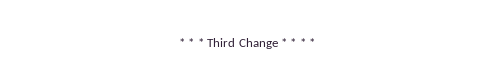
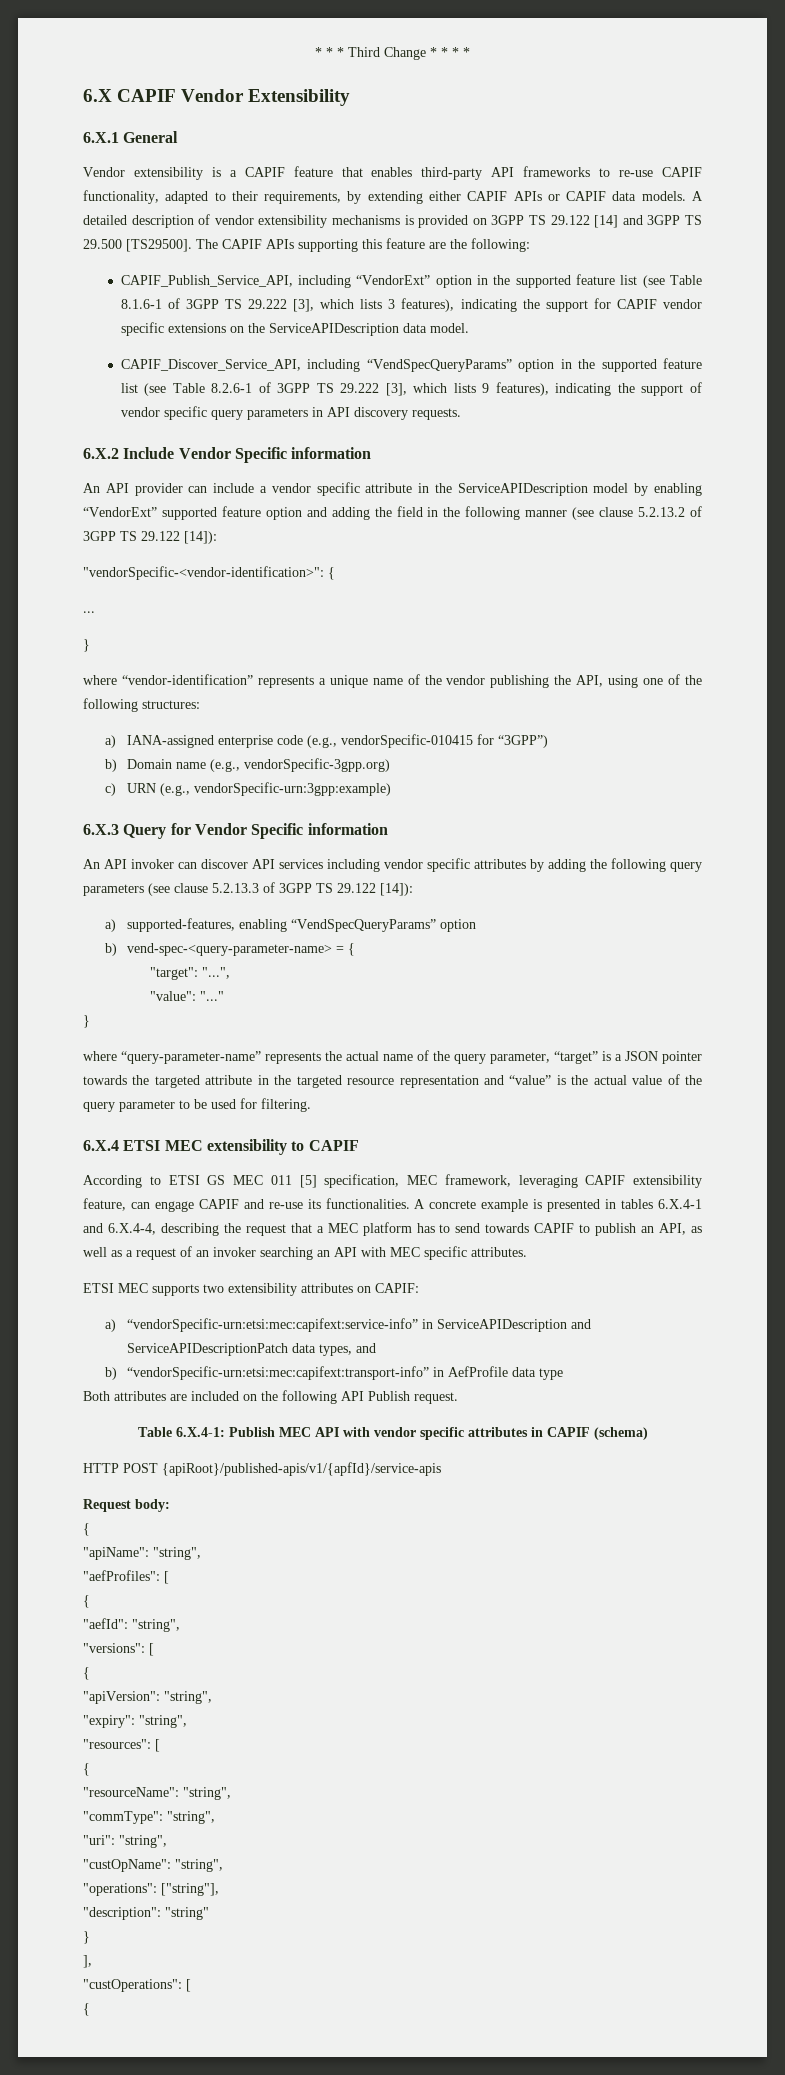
(315, 42) none -> [83,89,351,106] [83,131,179,143] [83,166,702,180] [83,190,704,204] [83,214,703,228] [83,238,530,252] [120,274,702,288] [120,298,702,312] [120,322,469,336] [120,358,702,372] [120,382,703,396] [120,406,461,420] [83,447,372,463] [83,482,702,496] [83,506,702,520] [83,531,217,544] [83,566,335,580] [83,611,95,613] [83,639,90,652] [83,674,702,688] [83,698,200,712] [105,734,549,748] [105,758,391,772] [105,782,392,796] [83,823,388,839] [83,858,702,872] [83,882,413,896] [105,918,477,932] [105,943,356,956] [149,967,230,980] [149,991,224,1001] [83,1015,90,1028] [83,1050,702,1064] [83,1074,702,1088] [83,1098,311,1112] [83,1139,359,1155] [83,1174,702,1188] [83,1198,702,1212] [83,1222,703,1236] [83,1246,527,1260] [83,1283,419,1296] [105,1318,592,1332] [127,1343,377,1356] [105,1366,564,1380] [83,1390,458,1404] [137,1427,648,1440] [83,1462,441,1476] [83,1499,170,1512] [83,1523,90,1536] [83,1547,201,1560] [83,1570,169,1584] [83,1595,90,1608] [83,1618,180,1632] [83,1643,154,1656] [83,1667,90,1680] [83,1691,212,1704] [83,1715,187,1728] [83,1739,160,1752] [83,1763,90,1776] [83,1787,231,1800] [83,1811,215,1824] [83,1835,167,1848] [83,1859,223,1872] [83,1883,219,1896] [83,1907,209,1920] [83,1931,90,1944] [83,1955,92,1968] [83,1979,191,1992] [83,2003,90,2016] // 6.X CAPIF Vendor Extensibility // 6.X.1 General // Vendor extensibility is a CAPIF feature that enables third-party API frameworks to re-use CAPIF functionality, adapted to their requirements, by extending either CAPIF APIs or CAPIF data models. A detailed description of vendor extensibility mechanisms is provided on 3GPP TS 29.122 [14] and 3GPP TS 29.500 [TS29500]. The CAPIF APIs supporting this feature are the following: // CAPIF_Publish_Service_API, including “VendorExt” option in the supported feature list (see Table 8.1.6-1 of 3GPP TS 29.222 [3], which lists 3 features), indicating the support for CAPIF vendor specific extensions on the ServiceAPIDescription data model. // CAPIF_Discover_Service_API, including “VendSpecQueryParams” option in the supported feature list (see Table 8.2.6-1 of 3GPP TS 29.222 [3], which lists 9 features), indicating the support of vendor specific query parameters in API discovery requests. // 6.X.2 Include Vendor Specific information // An API provider can include a vendor specific attribute in the ServiceAPIDescription model by enabling “VendorExt” supported feature option and adding the field in the following manner (see clause 5.2.13.2 of 3GPP TS 29.122 [14]): // "vendorSpecific-<vendor-identification>": { // ... // } // where “vendor-identification” represents a unique name of the vendor publishing the API, using one of the following structures: // a) IANA-assigned enterprise code (e.g., vendorSpecific-010415 for “3GPP”) // b) Domain name (e.g., vendorSpecific-3gpp.org) // c) URN (e.g., vendorSpecific-urn:3gpp:example) // 6.X.3 Query for Vendor Specific information // An API invoker can discover API services including vendor specific attributes by adding the following query parameters (see clause 5.2.13.3 of 3GPP TS 29.122 [14]): // a) supported-features, enabling “VendSpecQueryParams” option // b) vend-spec-<query-parameter-name> = { // "target": "...", // "value": "..." // } // where “query-parameter-name” represents the actual name of the query parameter, “target” is a JSON pointer towards the targeted attribute in the targeted resource representation and “value” is the actual value of the query parameter to be used for filtering. // 6.X.4 ETSI MEC extensibility to CAPIF // According to ETSI GS MEC 011 [5] specification, MEC framework, leveraging CAPIF extensibility feature, can engage CAPIF and re-use its functionalities. A concrete example is presented in tables 6.X.4-1 and 6.X.4-4, describing the request that a MEC platform has to send towards CAPIF to publish an API, as well as a request of an invoker searching an API with MEC specific attributes. // ETSI MEC supports two extensibility attributes on CAPIF: // a) “vendorSpecific-urn:etsi:mec:capifext:service-info” in ServiceAPIDescription and ServiceAPIDescriptionPatch data types, and // b) “vendorSpecific-urn:etsi:mec:capifext:transport-info” in AefProfile data type // Both attributes are included on the following API Publish request. // Table 6.X.4-1: Publish MEC API with vendor specific attributes in CAPIF (schema) // HTTP POST {apiRoot}/published-apis/v1/{apfId}/service-apis // Request body: // { // "apiName": "string", // "aefProfiles": [ // { // "aefId": "string", // "versions": [ // { // "apiVersion": "string", // "expiry": "string", // "resources": [ // { // "resourceName": "string", // "commType": "string", // "uri": "string", // "custOpName": "string", // "operations": ["string"], // "description": "string" // } // ], // "custOperations": [ // {

